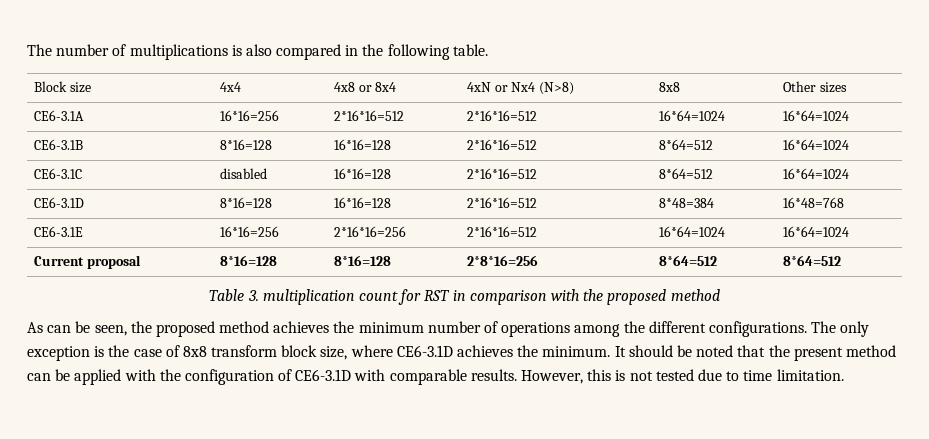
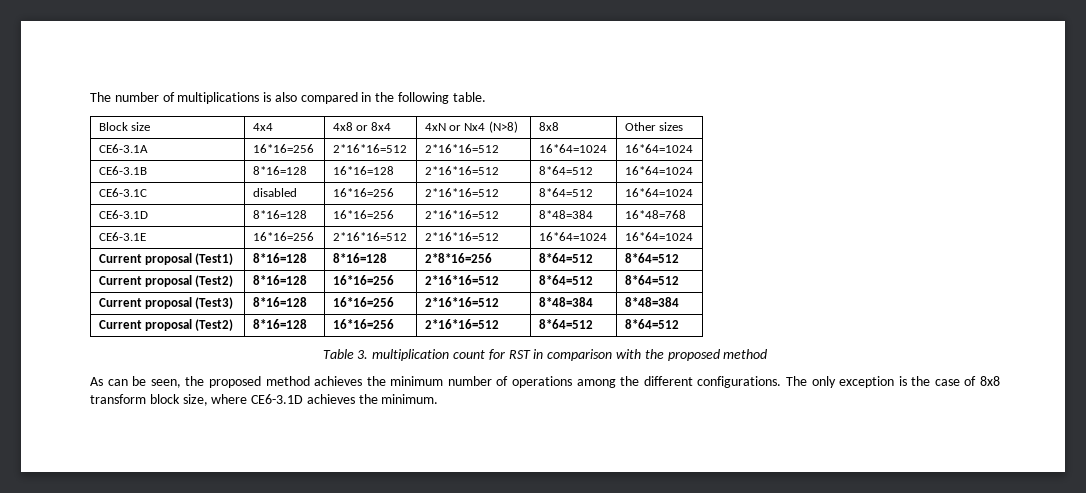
[333,168,391,179] 16*16=128 -> [332,188,394,197] 16*16=256
[333,197,391,208] 16*16=128 -> [332,210,394,219] 16*16=256
[333,226,406,237] 2*16*16=256 -> [332,232,407,241] 2*16*16=512
(141, 262) none -> [195,253,234,265] (Test1)
(841, 260) none -> [98,275,234,287] [252,275,307,285] [332,275,394,285] [424,275,499,285] [538,275,593,285] [624,275,679,285] [98,297,234,309] [252,297,307,307] [332,297,394,307] [424,297,499,307] [538,297,593,307] [624,297,679,307] [98,319,234,331] [252,319,307,329] [332,319,394,329] [424,319,499,329] [538,319,593,329] [624,319,679,329] // Current proposal (Test2) | 8*16=128 | 16*16=256 | 2*16*16=512 | 8*64=512 | 8*64=512 // Current proposal (Test3) | 8*16=128 | 16*16=256 | 2*16*16=512 | 8*48=384 | 8*48=384 // Current proposal (Test2) | 8*16=128 | 16*16=256 | 2*16*16=512 | 8*64=512 | 8*64=512
[614,345,896,361] [27,369,844,385] It should be noted that the present method can be applied with the configuration of CE6-3.1D with comparable results. However, this is not tested due to time limitation. -> (439, 399) none

